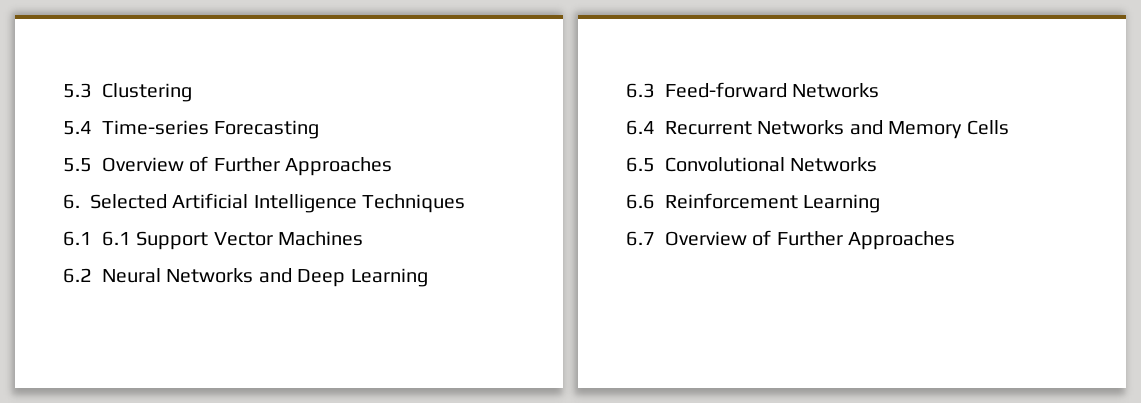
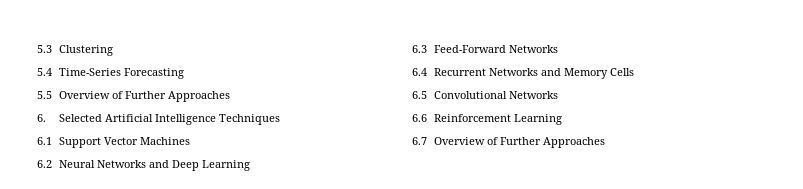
[102,120,209,135] Time-series -> [58,68,121,76] Time-Series
[102,231,131,246] 6.1 -> (52, 141) none
[665,82,787,98] Feed-forward -> [433,45,506,53] Feed-Forward

